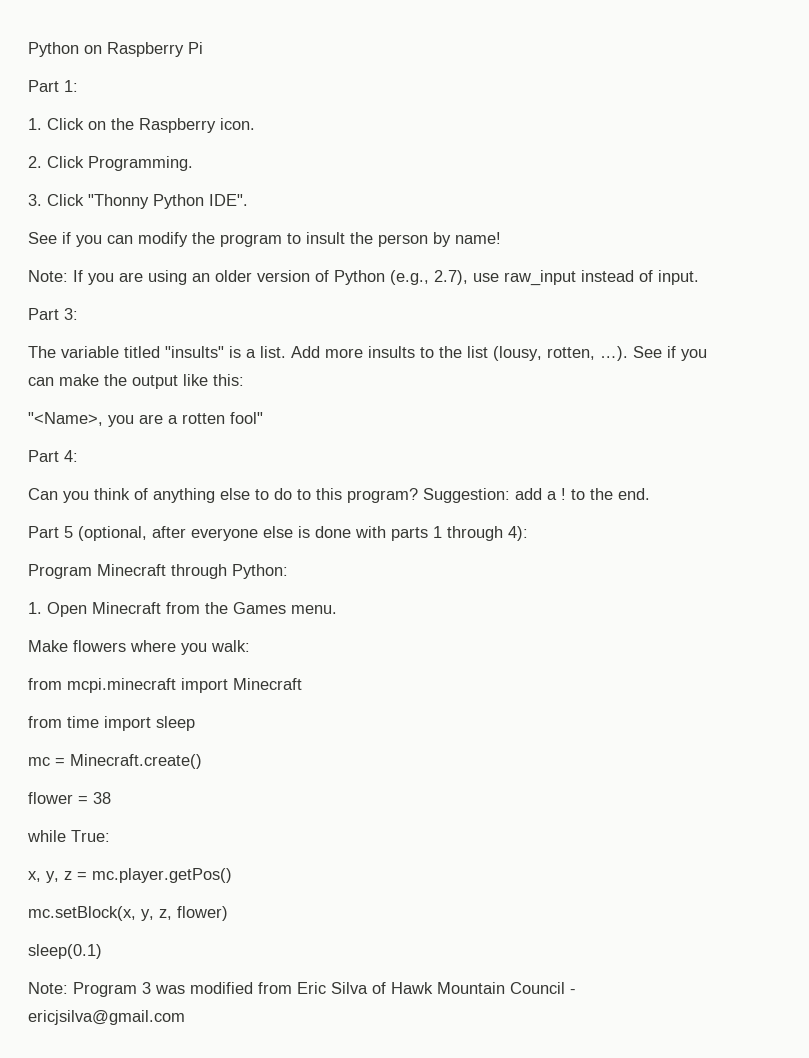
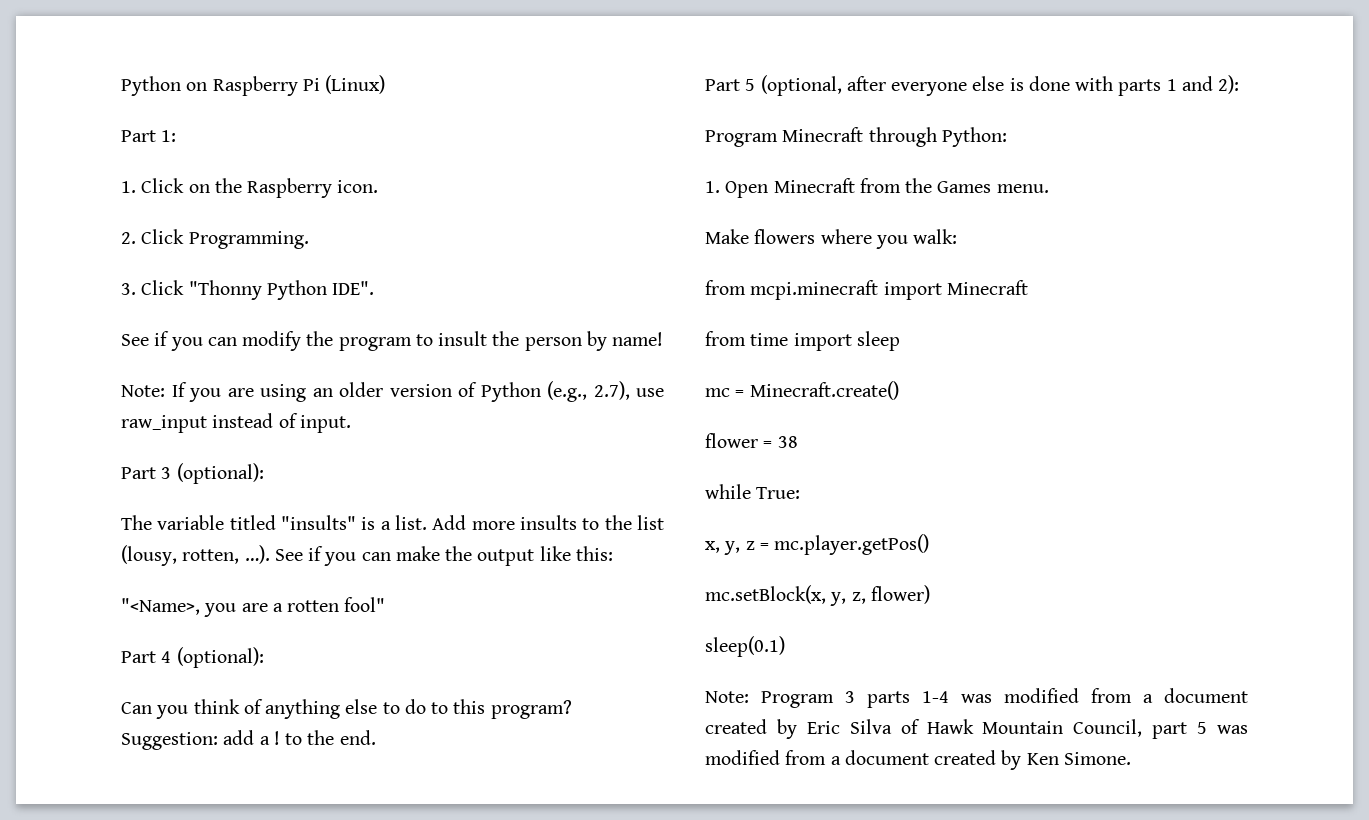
(203, 48) none -> [325,75,386,94] (Linux)
[64,308,78,320] 3: -> [161,463,264,484] 3 (optional):
[64,450,78,462] 4: -> [161,647,264,668] 4 (optional):
[447,526,528,541] through 4): -> [1181,75,1240,94] and 2):
[155,982,292,994] was modified from -> [867,688,1248,708] [705,719,797,739] parts 1-4 was modified from a document created by
[510,982,576,994] [28,1010,185,1025] Council - ericjsilva@gmail.com -> [1073,719,1248,739] [705,750,1131,770] Council, part 5 was modified from a document created by Ken Simone.

